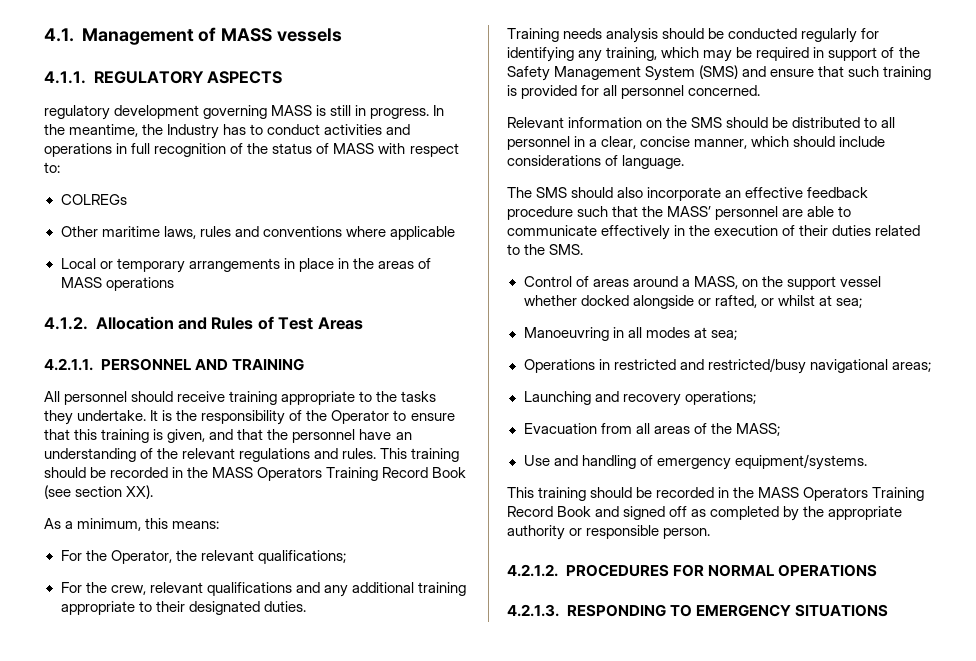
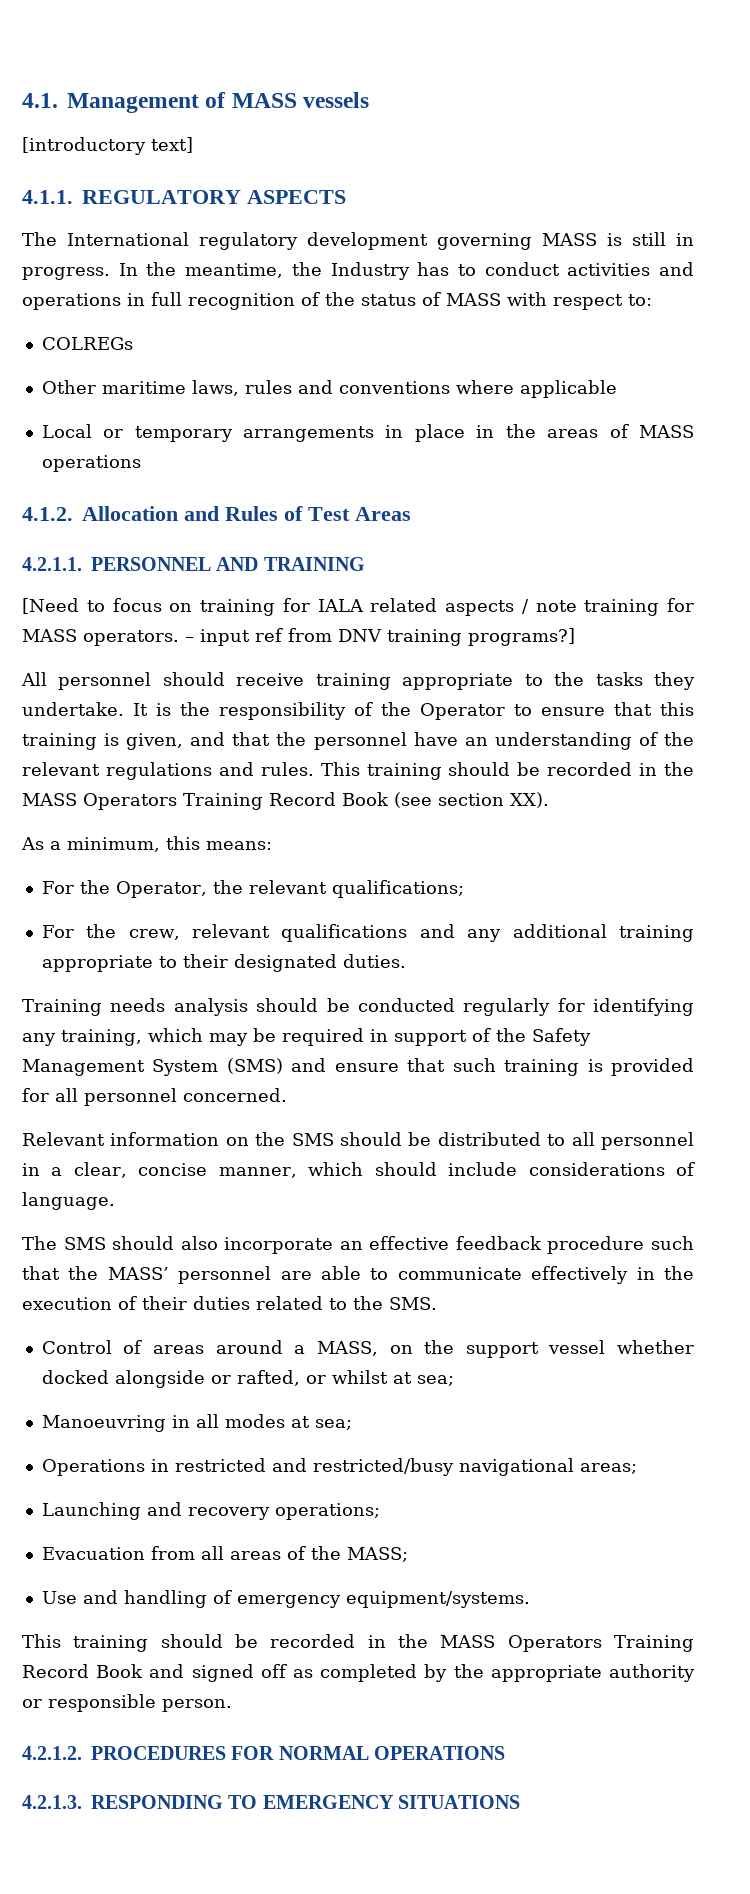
(343, 35) none -> [22,137,193,155] // [introductory text]
(282, 77) none -> [22,232,189,246] The International
(304, 364) none -> [22,598,694,616] [22,628,575,646] // [Need to focus on training for IALA related aspects / note training for MASS operators. – input ref from DNV training programs?]

